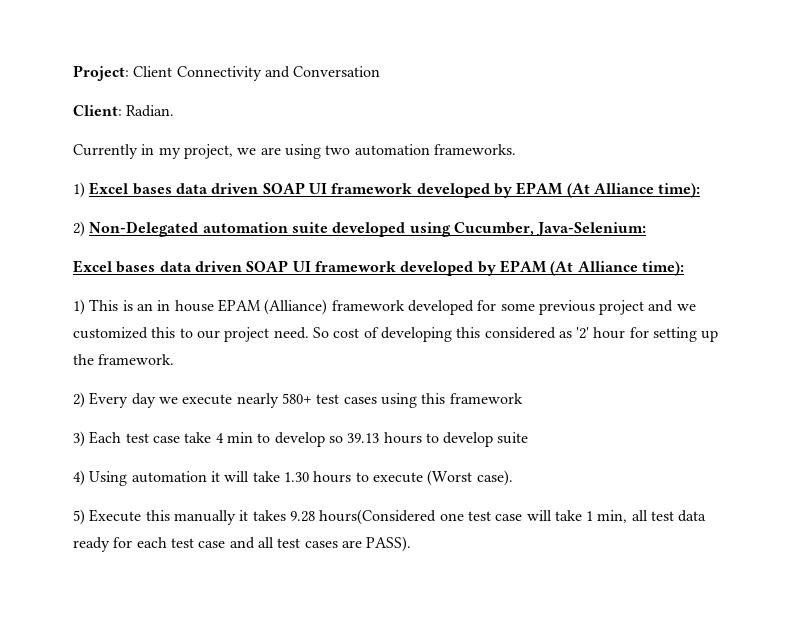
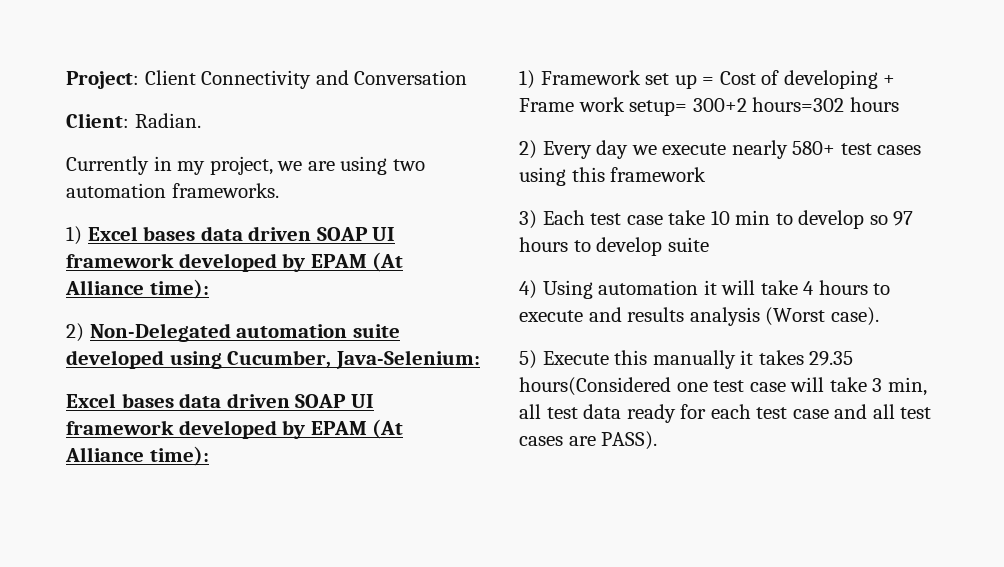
[89,299,696,315] [73,327,719,342] [73,354,175,365] This is an in house EPAM (Alliance) framework developed for some previous project and we customized this to our project need. So cost of developing this considered as '2' hour for setting up the framework. -> [540,70,896,89] [519,97,899,116] Framework set up = Cost of developing + Frame work setup= 300+2 hours=302 hours
[215,433,224,443] 4 -> [710,210,730,225] 10
[347,433,380,443] 39.13 -> [893,211,914,226] 97
[283,472,309,482] 1.30 -> [803,281,815,295] 4
(423, 477) none -> [588,307,760,326] and results analysis
[289,511,315,522] 9.28 -> [809,351,854,366] 29.35
[586,511,594,521] 1 -> [872,378,883,392] 3

